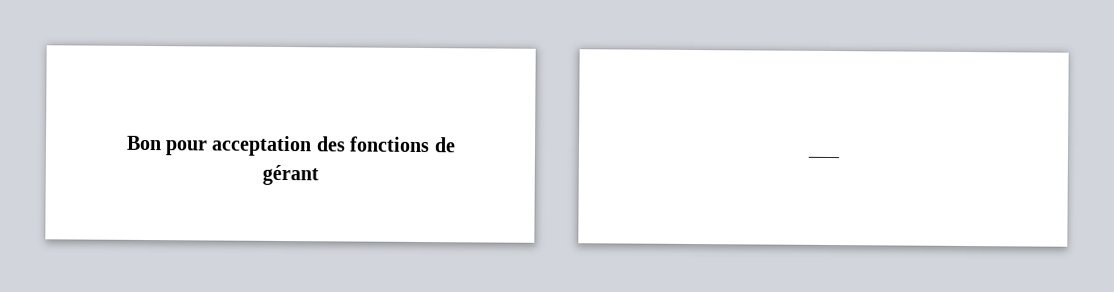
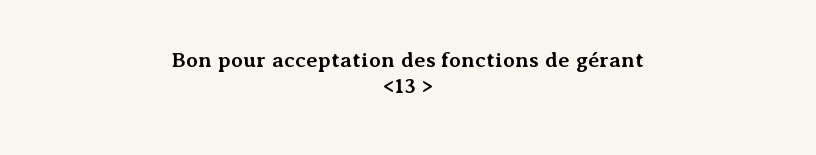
[806,154,840,159] ___ -> [383,79,433,93] <13 >

